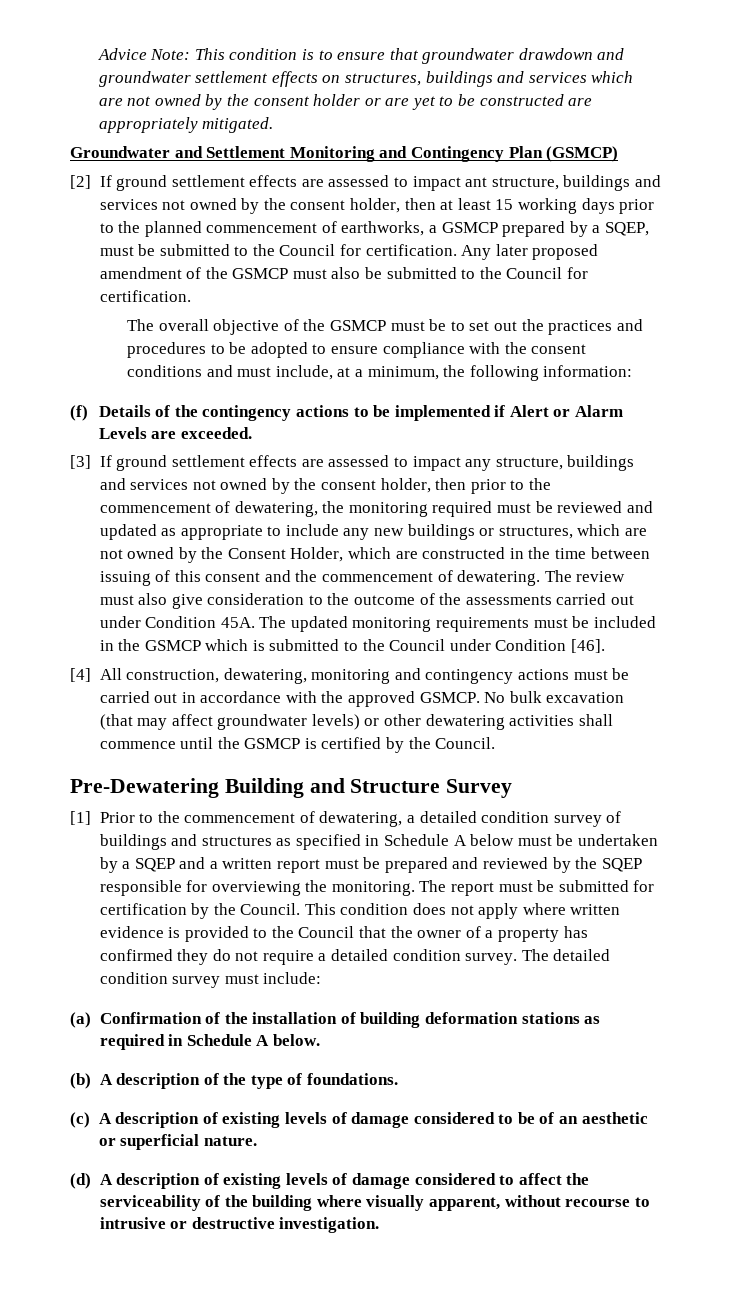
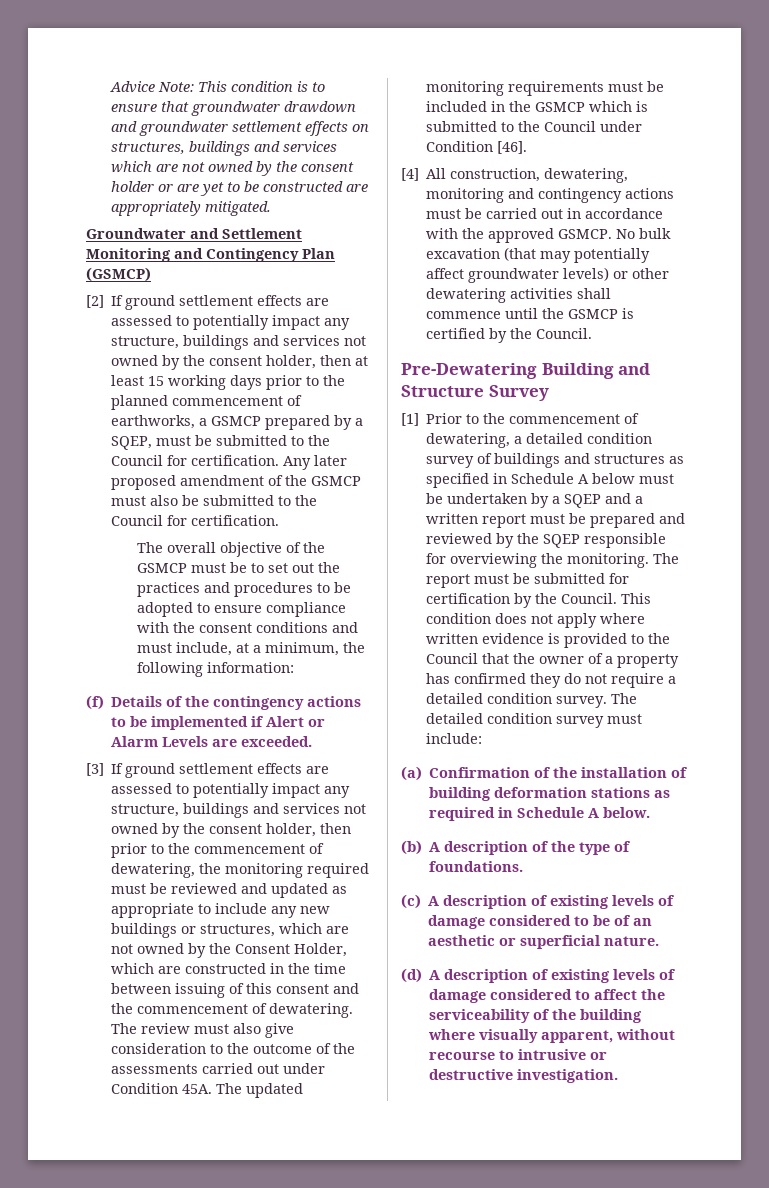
[412,176,488,191] impact ant -> [193,315,351,330] potentially impact any
(409, 462) none -> [193,783,270,798] potentially
(168, 724) none -> [574,248,651,263] potentially

